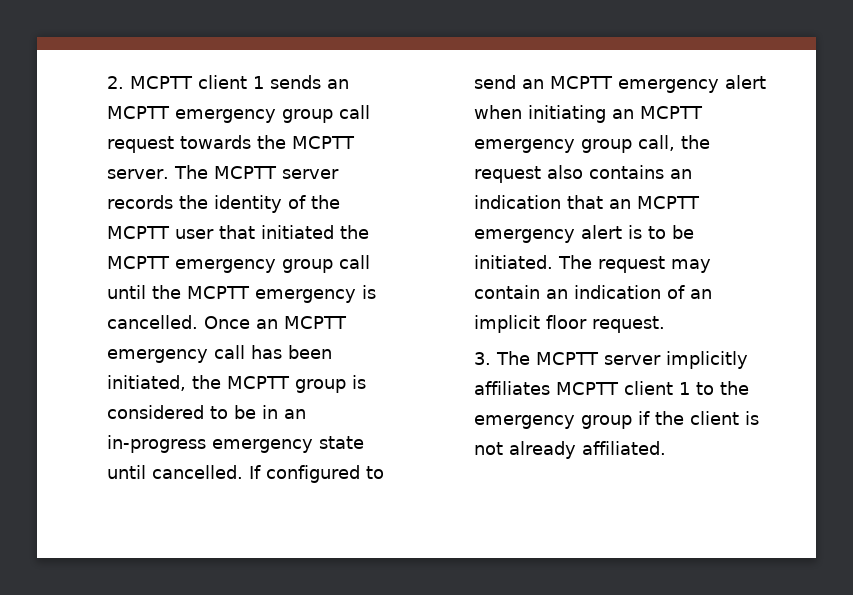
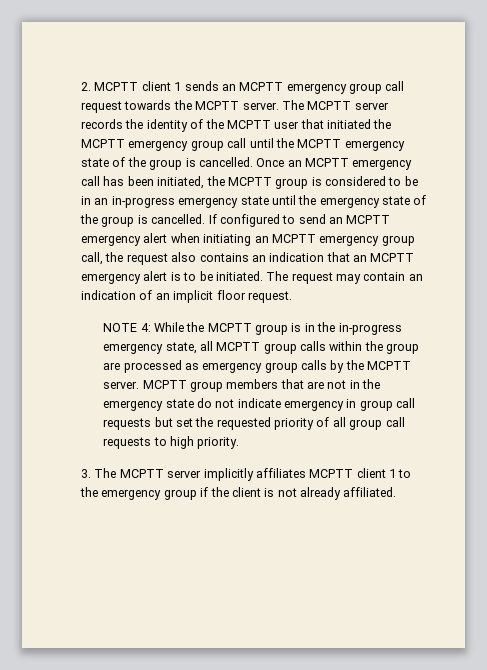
(356, 296) none -> [81,157,183,170] state of the group
(146, 472) none -> [298,195,427,208] [80,214,148,227] the emergency state of the group is
(665, 324) none -> [103,322,402,335] [103,341,420,354] [103,360,412,373] [103,379,381,392] [103,398,416,411] [103,417,405,430] [103,436,240,449] // NOTE 4: While the MCPTT group is in the in-progress emergency state, all MCPTT group calls within the group are processed as emergency group calls by the MCPTT server. MCPTT group members that are not in the emergency state do not indicate emergency in group call requests but set the requested priority of all group call requests to high priority.

